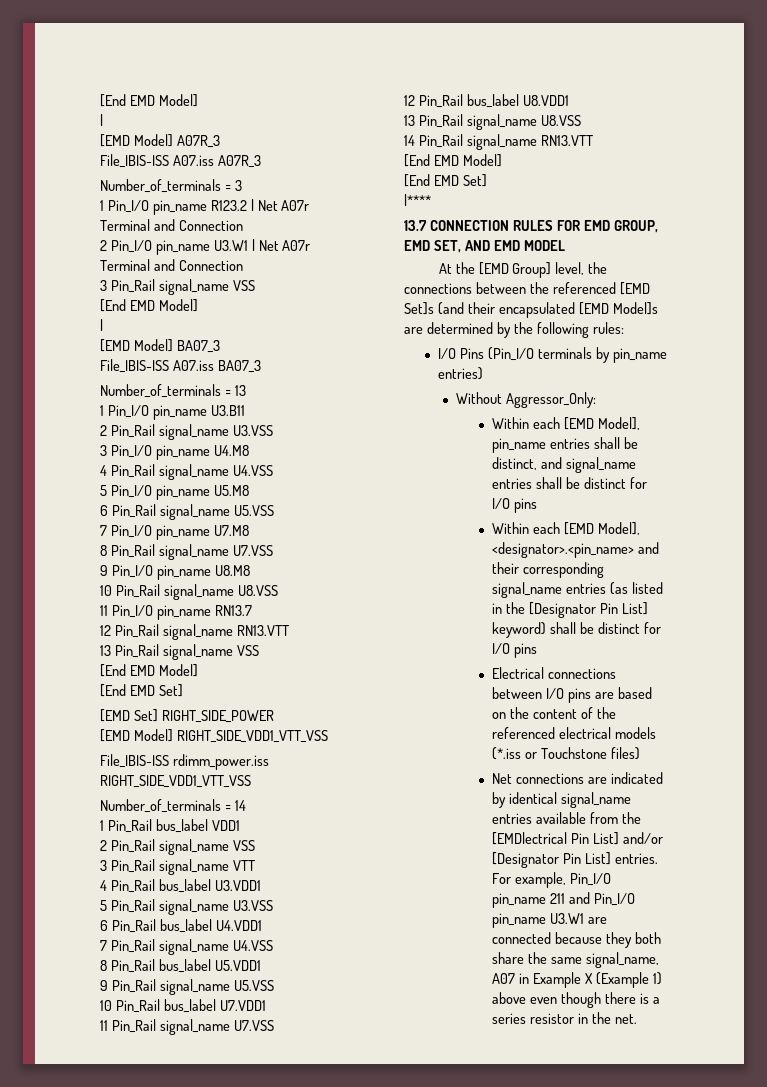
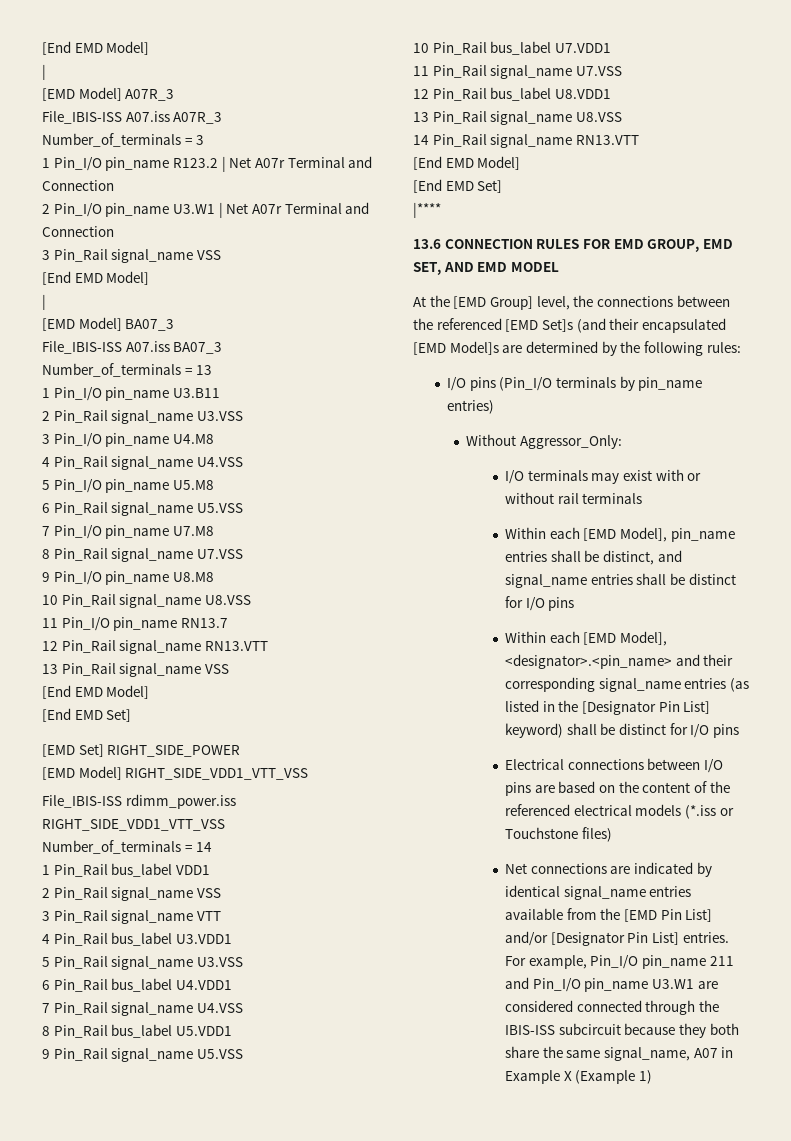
[404,220,427,231] 13.7 -> [413,239,441,249] 13.6
[459,348,484,359] Pins -> [469,377,496,391] pins
(597, 400) none -> [505,469,702,484] [505,492,643,504] // I/O terminals may exist with or without rail terminals
[492,832,568,845] [EMDlectrical -> [623,909,657,922] [EMD
[492,932,552,944] connected -> [505,1000,719,1015] [505,1023,621,1035] considered connected through the IBIS-ISS subcircuit
[492,992,660,1008] [492,1012,638,1024] above even though there is a series resistor in the net. -> (652, 1077) none

